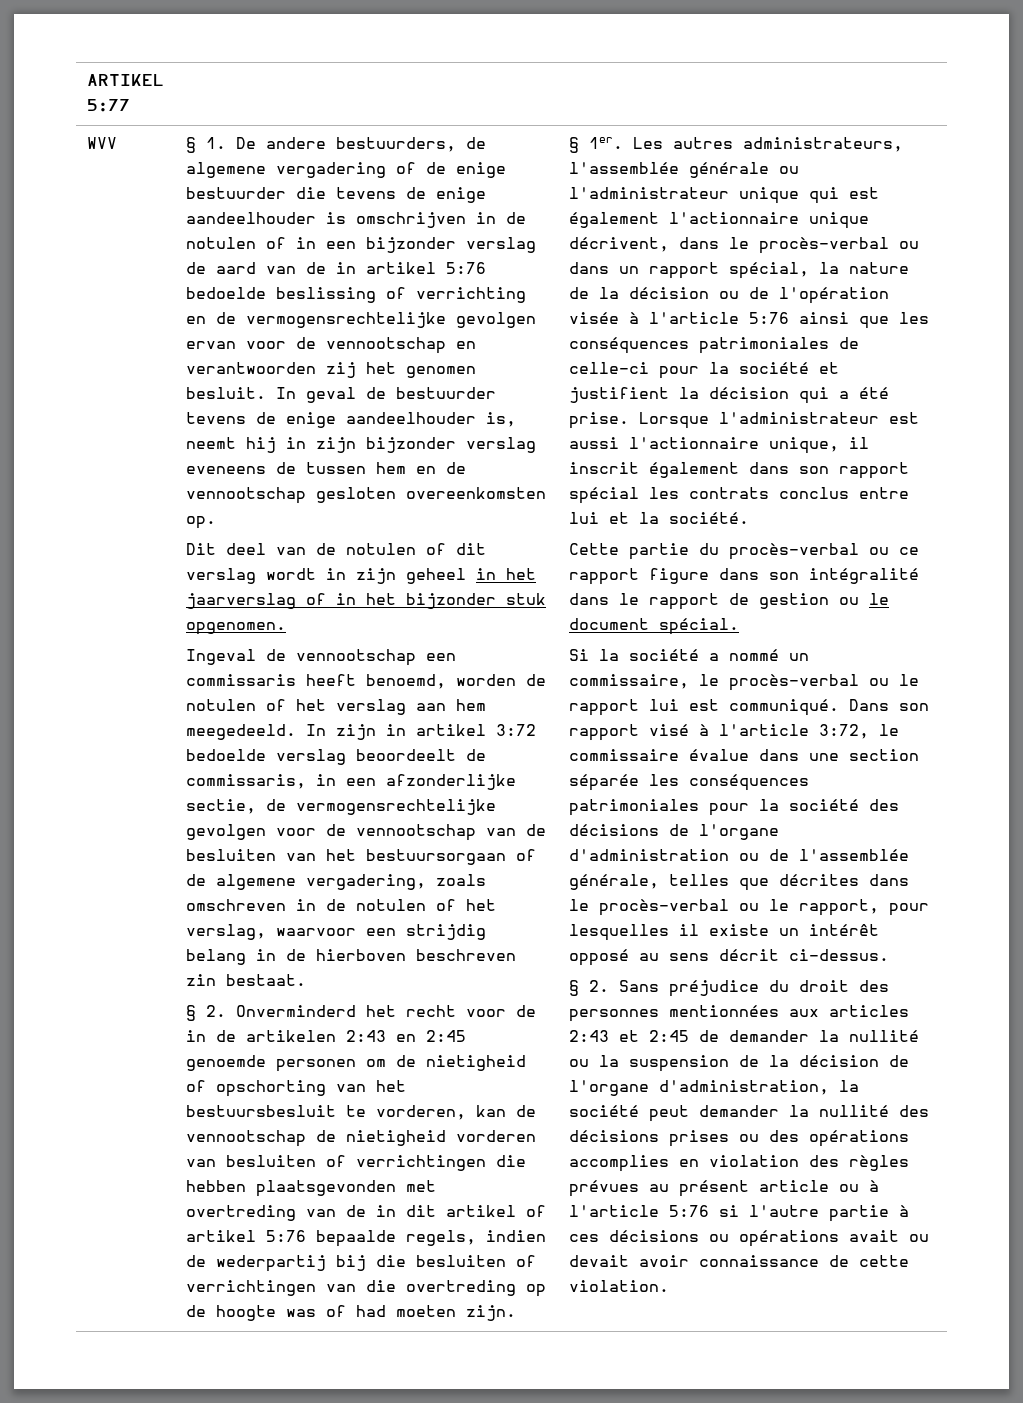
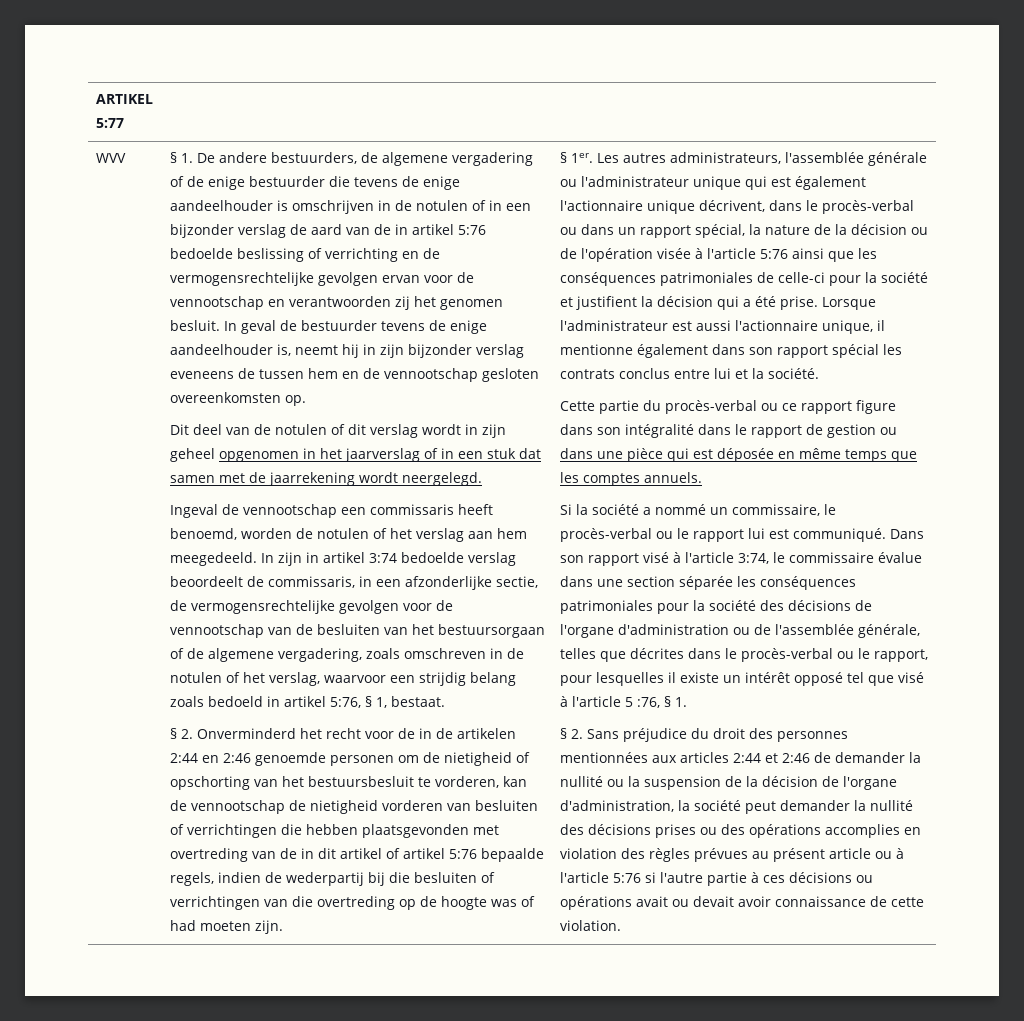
(466, 576) none -> [218,451,299,462] opgenomen
[365,593,546,609] [185,622,286,635] het bijzonder stuk opgenomen. -> [457,448,541,459] [169,472,482,486] een stuk dat samen met de jaarrekening wordt neergelegd.
[495,724,536,736] 3:72 -> [368,553,397,563] 3:74
[255,949,516,961] [185,974,216,986] in de hierboven beschreven zin -> [169,696,387,708] zoals bedoeld in artikel 5:76, § 1,
[345,1030,466,1042] 2:43 en 2:45 -> [169,753,251,763] 2:44 en 2:46
[568,462,639,474] inscrit -> [559,344,633,355] mentionne
[868,593,889,605] [568,618,739,635] le document spécial. -> [559,448,917,462] [559,472,702,486] dans une pièce qui est déposée en même temps que les comptes annuels.
[818,724,869,739] 3:72, -> [737,553,769,564] 3:74,
[638,949,889,961] au sens décrit ci-dessus. -> [846,672,924,686] [559,696,687,708] tel que visé à l'article 5 :76, § 1.
[568,1030,689,1042] 2:43 et 2:45 -> [732,753,810,763] 2:44 et 2:46

